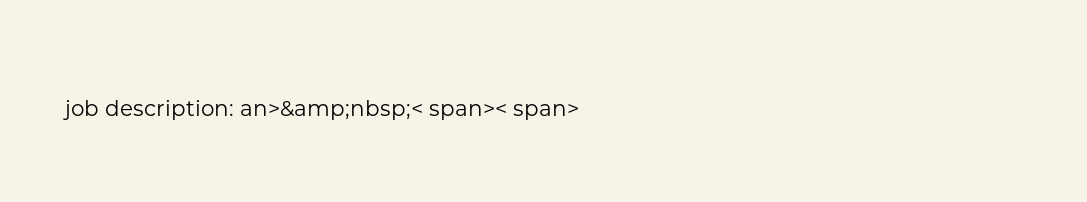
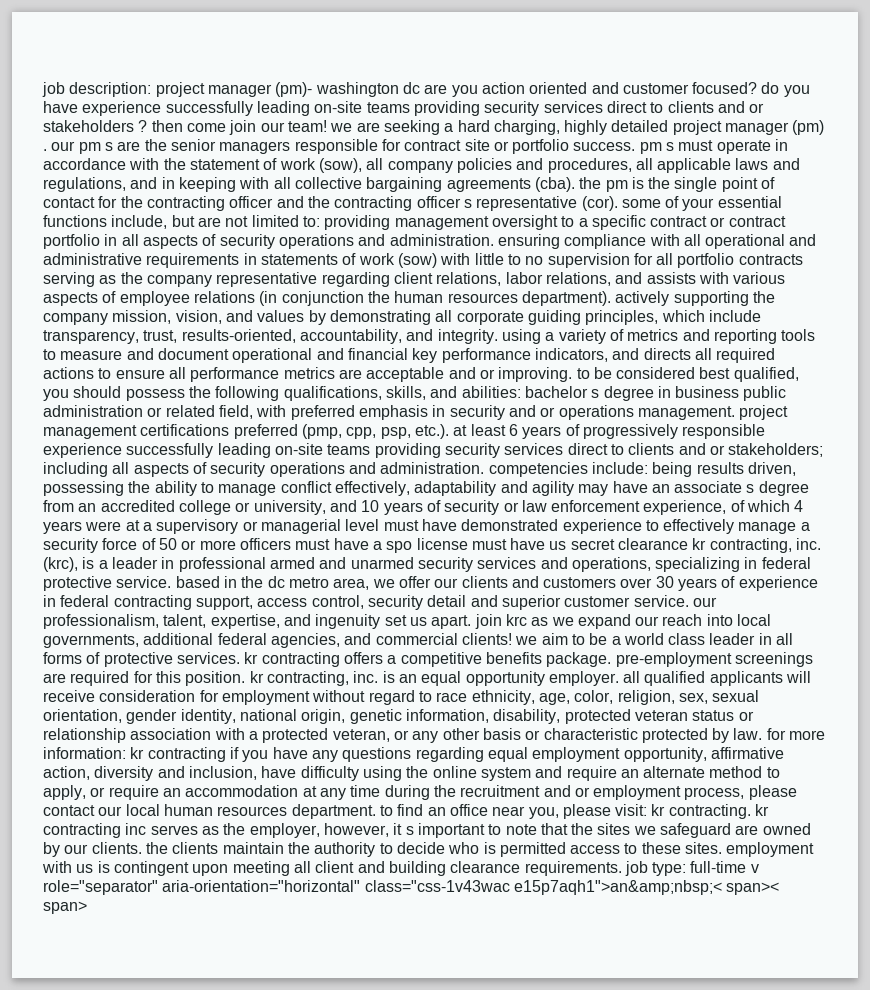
[240,100,423,120] an>&amp;nbsp;< -> [155,82,810,97] [43,101,765,116] [43,120,825,135] [43,139,789,154] [43,158,800,173] [43,177,776,192] [43,196,782,211] [43,215,786,230] [43,234,817,249] [43,253,803,268] [43,272,786,287] [43,291,775,306] [43,310,761,325] [43,329,816,344] [43,348,776,363] [43,367,799,382] [43,386,787,401] [43,405,789,420] [43,424,766,439] [43,443,824,458] [43,462,796,477] [43,481,809,496] [43,500,804,515] [43,519,810,534] [43,538,822,553] [43,557,811,572] [43,576,818,591] [43,595,717,610] [43,614,772,629] [43,633,794,648] [43,652,813,667] [43,671,812,686] [43,690,760,705] [43,709,754,724] [43,728,826,743] [43,747,784,762] [43,766,780,781] [43,785,797,800] [43,804,770,819] [43,823,811,838] [43,842,815,857] [42,861,759,876] [43,880,722,895] project manager (pm)- washington dc are you action oriented and customer focused? do you have experience successfully leading on-site teams providing security services direct to clients and or stakeholders ? then come join our team! we are seeking a hard charging, highly detailed project manager (pm) . our pm s are the senior managers responsible for contract site or portfolio success. pm s must operate in accordance with the statement of work (sow), all company policies and procedures, all applicable laws and regulations, and in keeping with all collective bargaining agreements (cba). the pm is the single point of contact for the contracting officer and the contracting officer s representative (cor). some of your essential functions include, but are not limited to: providing management oversight to a specific contract or contract portfolio in all aspects of security operations and administration. ensuring compliance with all operational and administrative requirements in statements of work (sow) with little to no supervision for all portfolio contracts serving as the company representative regarding client relations, labor relations, and assists with various aspects of employee relations (in conjunction the human resources department). actively supporting the company mission, vision, and values by demonstrating all corporate guiding principles, which include transparency, trust, results-oriented, accountability, and integrity. using a variety of metrics and reporting tools to measure and document operational and financial key performance indicators, and directs all required actions to ensure all performance metrics are acceptable and or improving. to be considered best qualified, you should possess the following qualifications, skills, and abilities: bachelor s degree in business public administration or related field, with preferred emphasis in security and or operations management. project management certifications preferred (pmp, cpp, psp, etc.). at least 6 years of progressively responsible experience successfully leading on-site teams providing security services direct to clients and or stakeholders; including all aspects of security operations and administration. competencies include: being results driven, possessing the ability to manage conflict effectively, adaptability and agility may have an associate s degree from an accredited college or university, and 10 years of security or law enforcement experience, of which 4 years were at a supervisory or managerial level must have demonstrated experience to effectively manage a security force of 50 or more officers must have a spo license must have us secret clearance kr contracting, inc. (krc), is a leader in professional armed and unarmed security services and operations, specializing in federal protective service. based in the dc metro area, we offer our clients and customers over 30 years of experience in federal contracting support, access control, security detail and superior customer service. our professionalism, talent, expertise, and ingenuity set us apart. join krc as we expand our reach into local governments, additional federal agencies, and commercial clients! we aim to be a world class leader in all forms of protective services. kr contracting offers a competitive benefits package. pre-employment screenings are required for this position. kr contracting, inc. is an equal opportunity employer. all qualified applicants will receive consideration for employment without regard to race ethnicity, age, color, religion, sex, sexual orientation, gender identity, national origin, genetic information, disability, protected veteran status or relationship association with a protected veteran, or any other basis or characteristic protected by law. for more information: kr contracting if you have any questions regarding equal employment opportunity, affirmative action, diversity and inclusion, have difficulty using the online system and require an alternate method to apply, or require an accommodation at any time during the recruitment and or employment process, please contact our local human resources department. to find an office near you, please visit: kr contracting. kr contracting inc serves as the employer, however, it s important to note that the sites we safeguard are owned by our clients. the clients maintain the authority to decide who is permitted access to these sites. employment with us is contingent upon meeting all client and building clearance requirements. job type: full-time v role="separator" aria-orientation="horizontal" class="css-1v43wac e15p7aqh1">an&amp;nbsp;<

